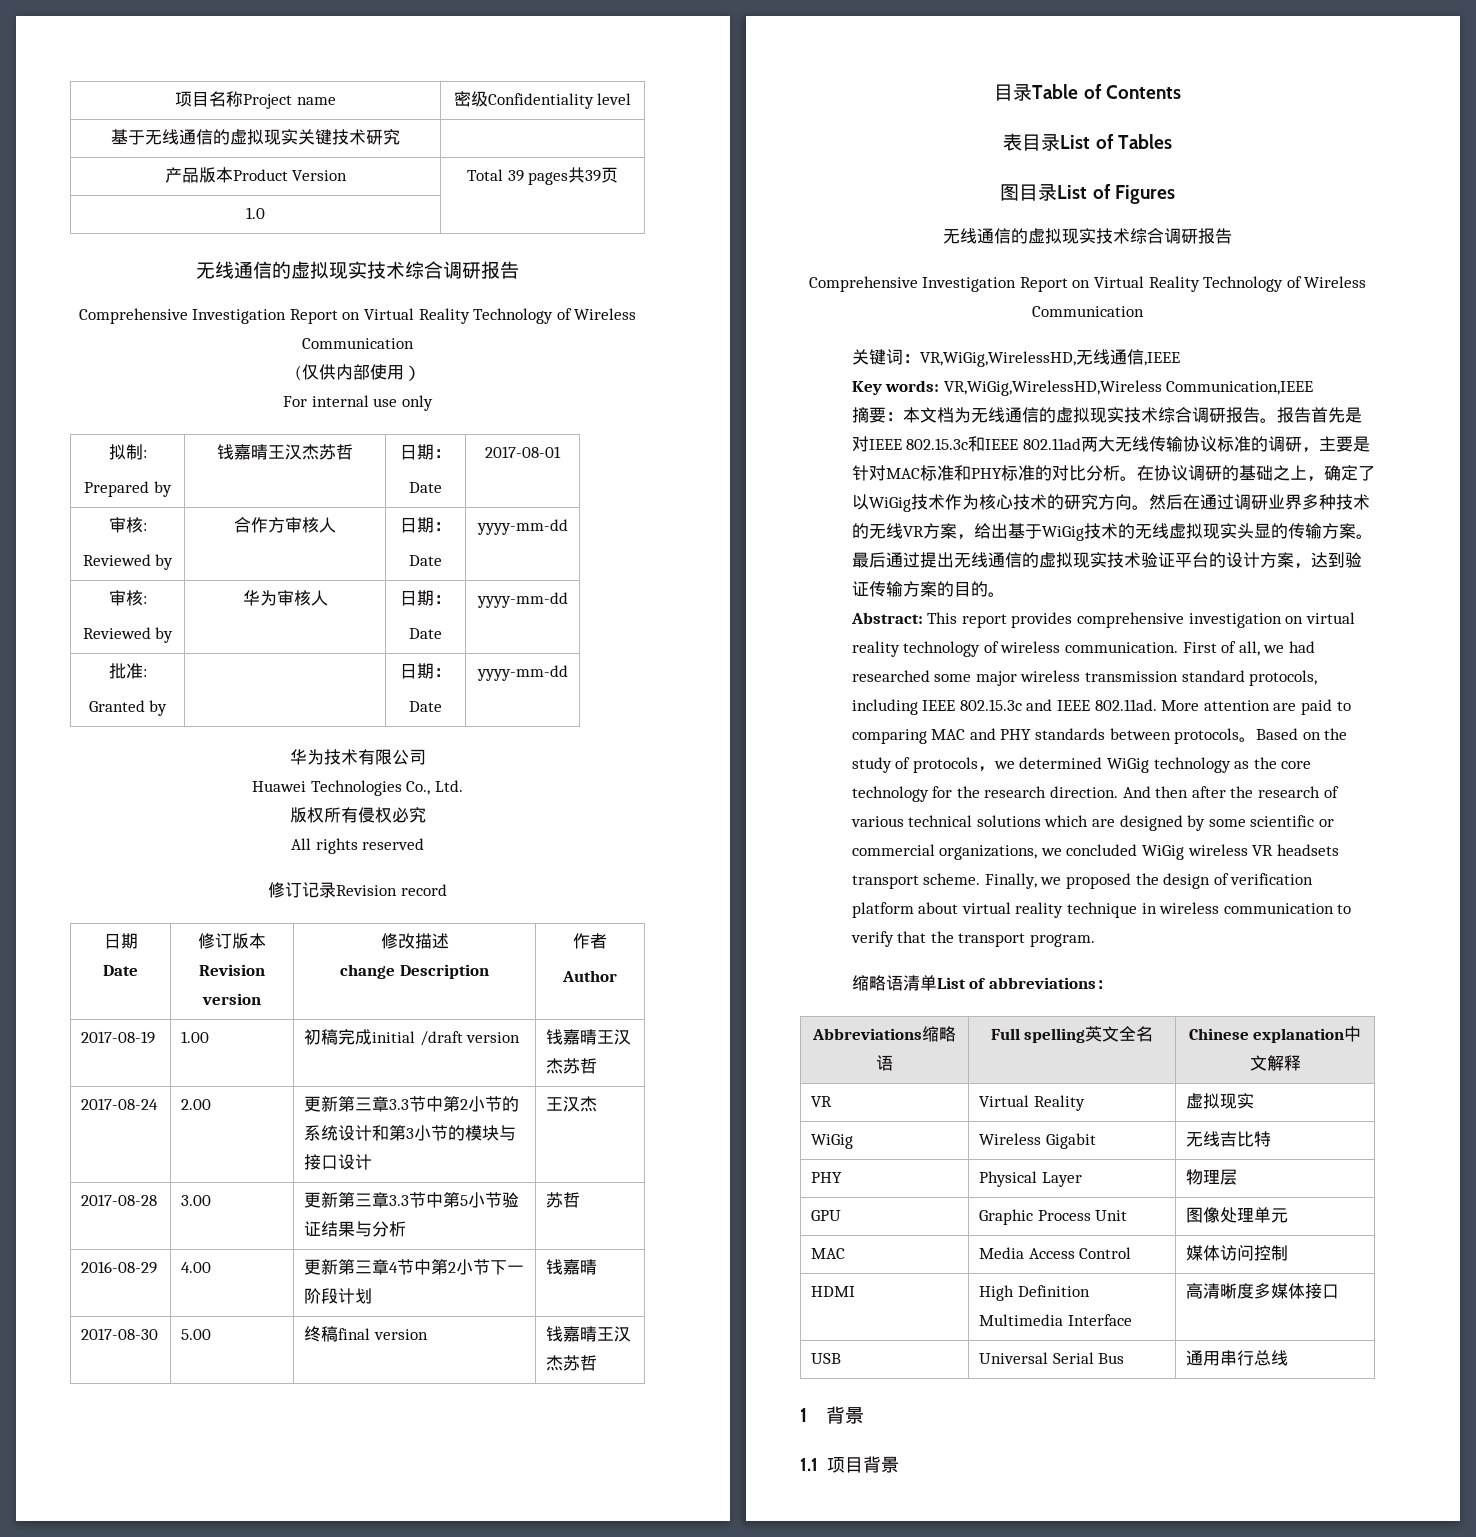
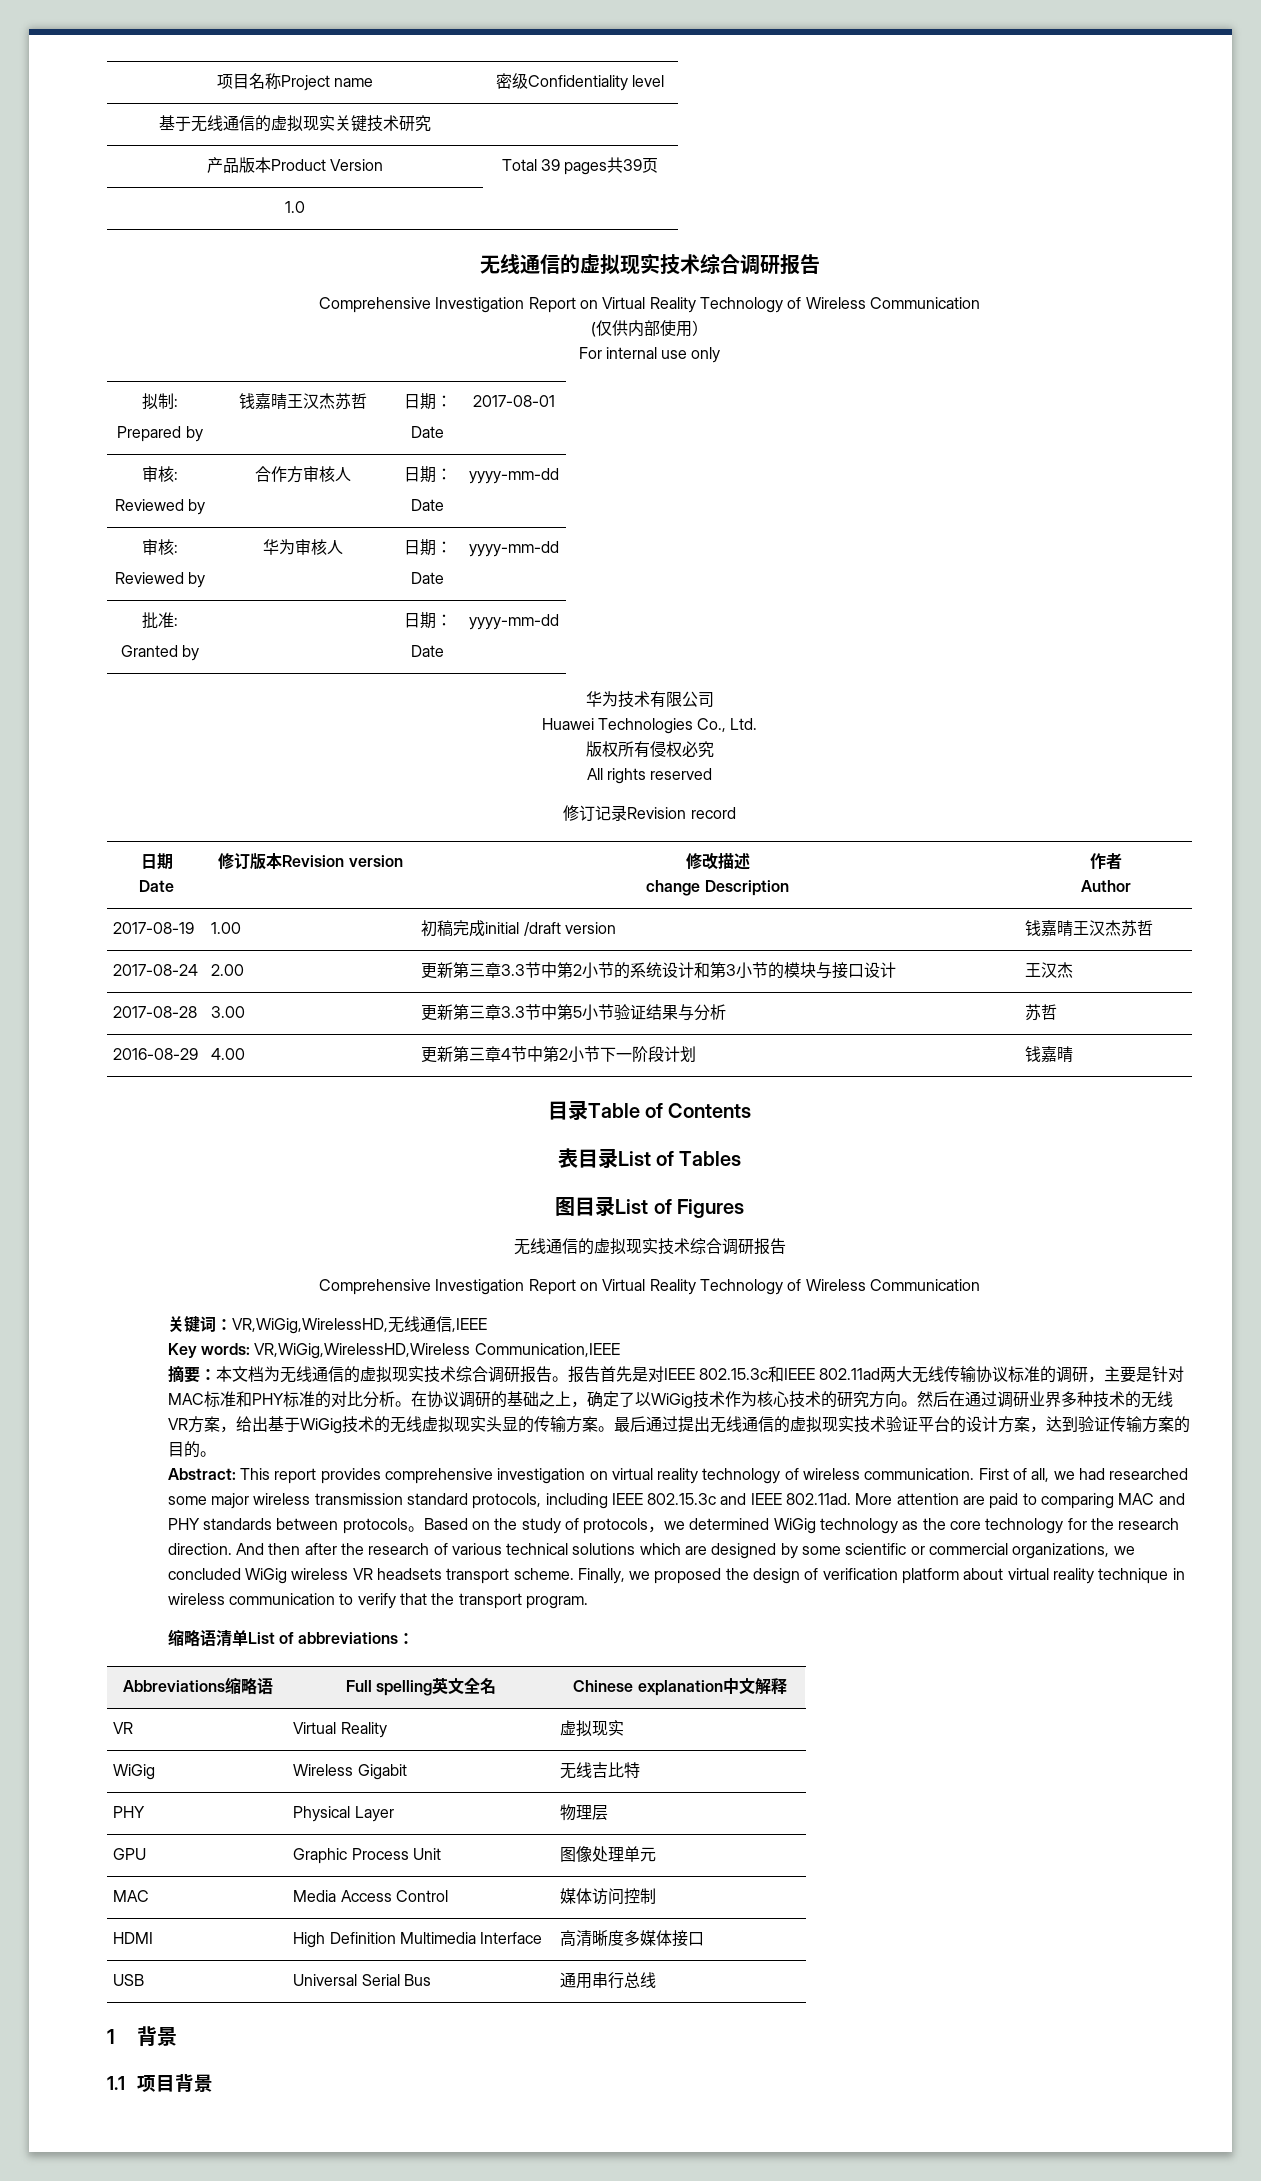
[81,1328,159,1340] [181,1329,212,1340] [304,1326,428,1342] [546,1326,632,1342] [546,1355,598,1371] // 2017-08-30 | 5.00 | 终稿final version | 钱嘉晴王汉杰苏哲 -> (1074, 1054) none

